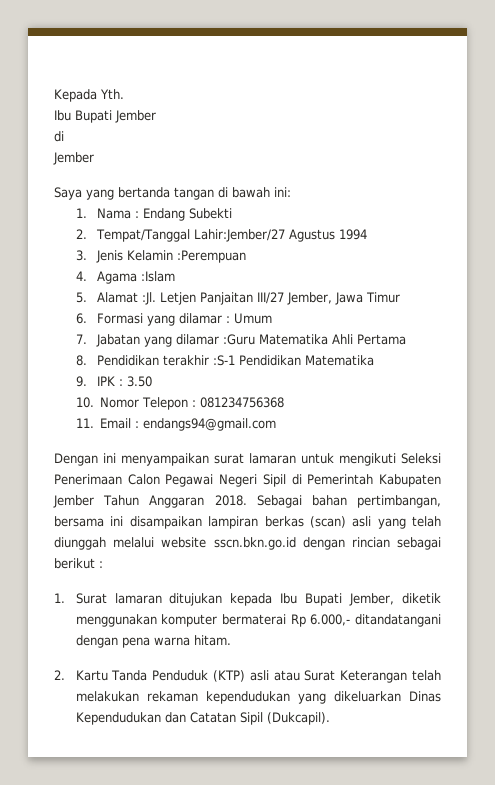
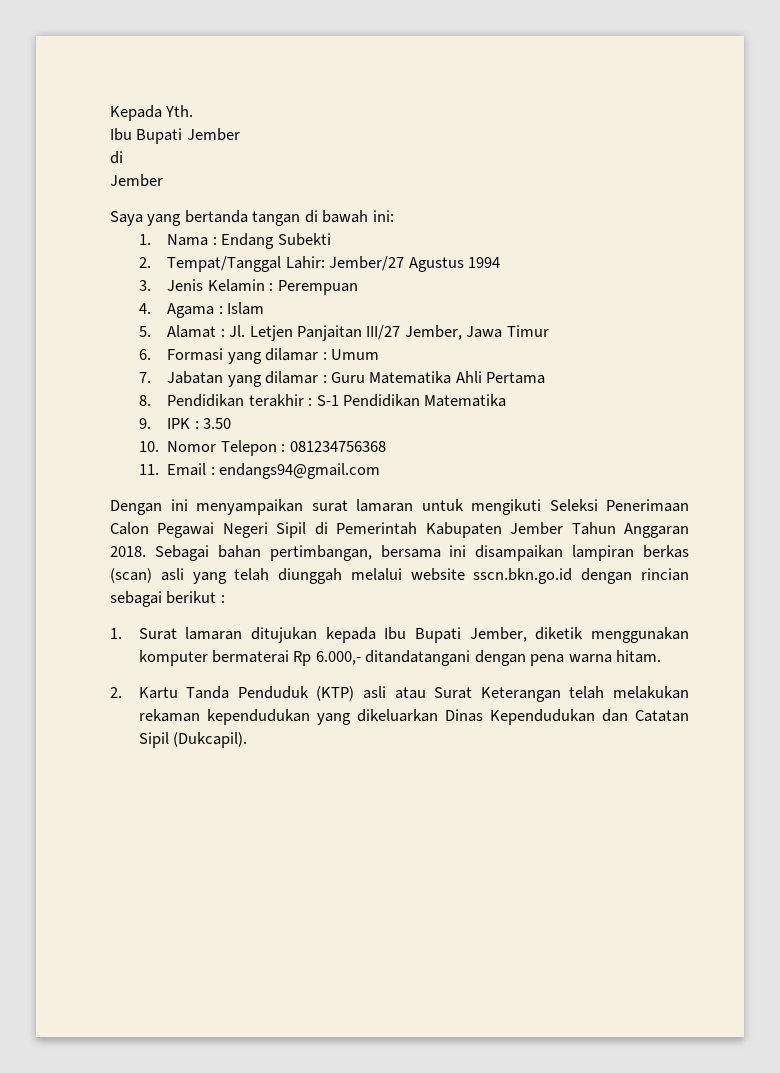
[194,229,286,242] Lahir:Jember/27 -> [285,256,405,271] Lahir: Jember/27
[177,250,247,263] :Perempuan -> [269,280,358,295] : Perempuan
[141,271,176,282] :Islam -> [218,302,265,315] : Islam
[142,292,157,305] :Jl. -> [220,325,246,337] : Jl.
[223,334,256,345] :Guru -> [322,372,365,383] : Guru
[213,355,236,366] :S-1 -> [308,395,339,406] : S-1

